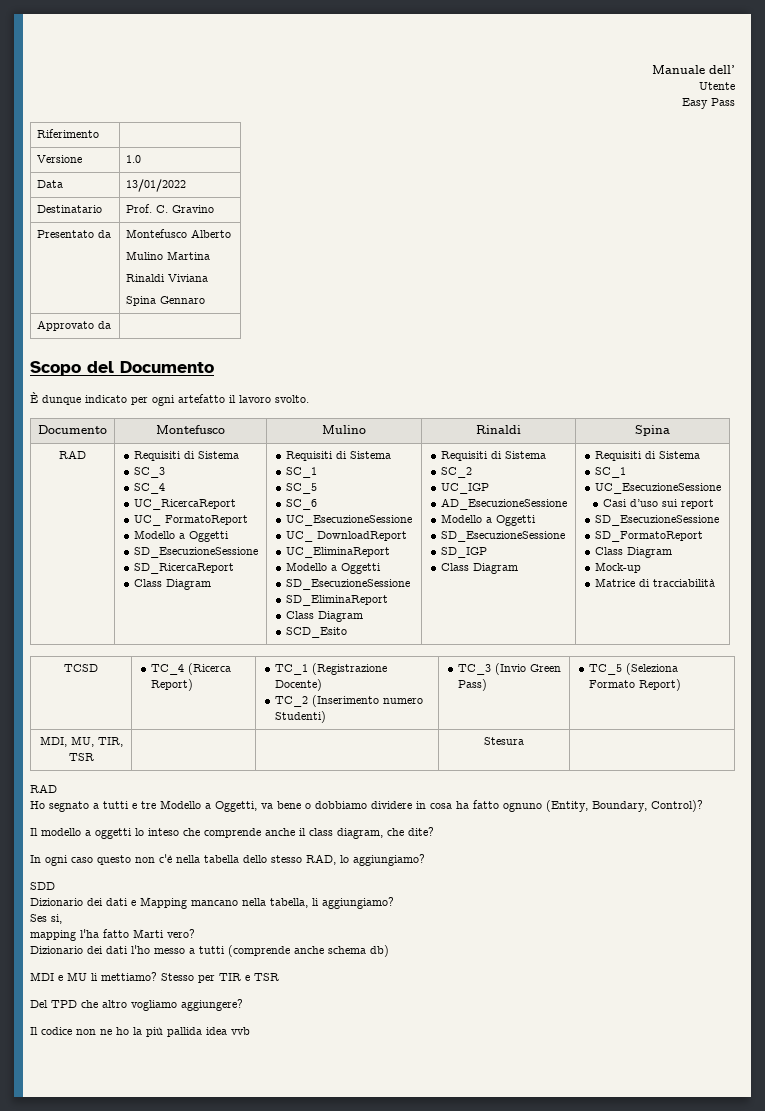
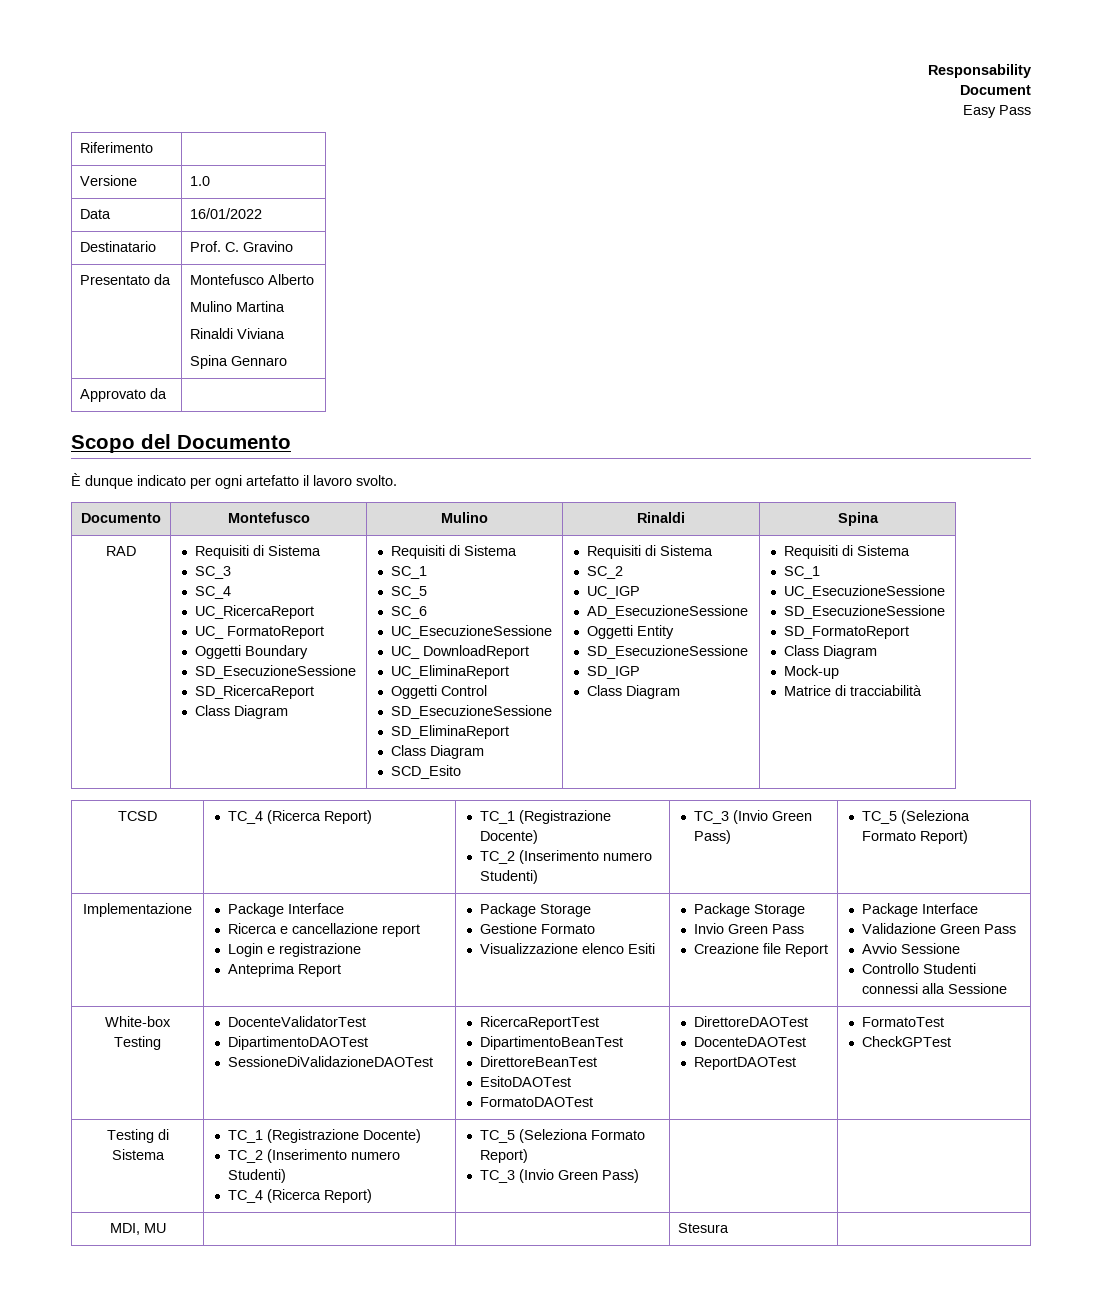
[652,65,735,74] [699,82,735,90] Manuale dell’ // Utente -> [928,64,1031,78] [960,85,1031,95] Responsability // Document
[126,179,187,192] 13/01/2022 -> [190,208,263,219] 16/01/2022
[133,530,229,542] Modello a Oggetti -> [195,645,309,659] Oggetti Boundary
[285,562,381,574] Modello a Oggetti -> [391,685,488,699] Oggetti Control
[440,514,536,526] Modello a Oggetti -> [587,625,675,639] Oggetti Entity
[603,499,715,509] // Casi d’uso sui report -> (946, 592) none
[39,736,123,747] [68,753,94,761] [484,737,524,745] [30,784,57,793] [30,800,703,812] [30,827,434,839] [30,854,425,866] [30,882,55,890] [30,897,394,909] [30,914,62,924] [30,929,195,941] [30,945,389,957] [30,972,279,983] [30,999,243,1011] [30,1027,250,1037] MDI, MU, TIR, TSR | | | Stesura | // RAD // Ho segnato a tutti e tre Modello a Oggetti, va bene o dobbiamo dividere in cosa ha fatto ognuno (Entity, Boundary, Control)? // Il modello a oggetti lo inteso che comprende anche il class diagram, che dite? // In ogni caso questo non c'è nella tabella dello stesso RAD, lo aggiungiamo? // SDD // Dizionario dei dati e Mapping mancano nella tabella, li aggiungiamo? // Ses si, // mapping l'ha fatto Marti vero? // Dizionario dei dati l'ho messo a tutti (comprende anche schema db) // MDI e MU li mettiamo? Stesso per TIR e TSR // Del TPD che altro vogliamo aggiungere? // Il codice non ne ho la più pallida idea vvb -> [83,903,192,917] [228,903,345,917] [228,923,421,937] [228,943,362,957] [228,963,342,977] [480,903,592,917] [480,923,596,934] [480,943,656,954] [694,903,806,917] [694,923,805,934] [694,943,829,957] [862,903,979,917] [862,923,1017,934] [862,943,961,954] [862,963,977,974] [862,983,1008,994] [105,1016,171,1027] [114,1036,161,1050] [228,1016,367,1027] [228,1036,369,1050] [228,1056,434,1067] [480,1016,600,1030] [480,1036,624,1050] [480,1056,598,1067] [480,1076,572,1087] [480,1097,594,1107] [694,1016,809,1027] [694,1037,807,1047] [694,1057,797,1070] [862,1017,945,1027] [862,1036,952,1047] [106,1129,169,1143] [111,1149,165,1160] [228,1129,422,1143] [228,1149,401,1163] [228,1169,287,1183] [228,1189,373,1203] [480,1129,646,1143] [480,1149,529,1163] [480,1169,640,1183] [109,1223,166,1235] [678,1223,730,1233] Implementazione | Package Interface // Ricerca e cancellazione report // Login e registrazione // Anteprima Report | Package Storage // Gestione Formato // Visualizzazione elenco Esiti | Package Storage // Invio Green Pass // Creazione file Report | Package Interface // Validazione Green Pass // Avvio Sessione // Controllo Studenti connessi alla Sessione // White-box Testing | DocenteValidatorTest // DipartimentoDAOTest // SessioneDiValidazioneDAOTest | RicercaReportTest // DipartimentoBeanTest // DirettoreBeanTest // EsitoDAOTest // FormatoDAOTest | DirettoreDAOTest // DocenteDAOTest // ReportDAOTest | FormatoTest // CheckGPTest // Testing di Sistema | TC_1 (Registrazione Docente) // TC_2 (Inserimento numero Studenti) // TC_4 (Ricerca Report) | TC_5 (Seleziona Formato Report) // TC_3 (Invio Green Pass) | | // MDI, MU | | | Stesura |

